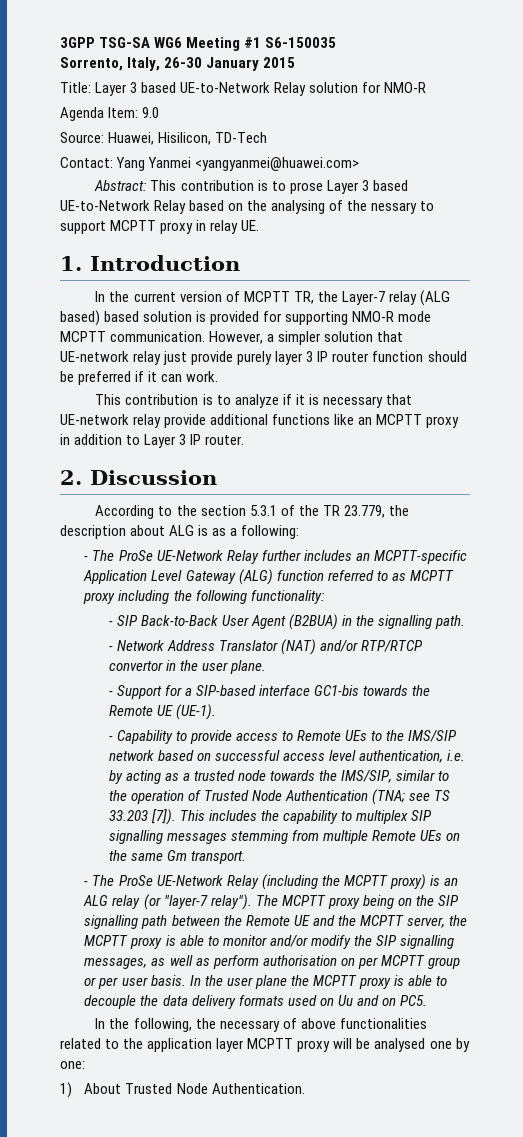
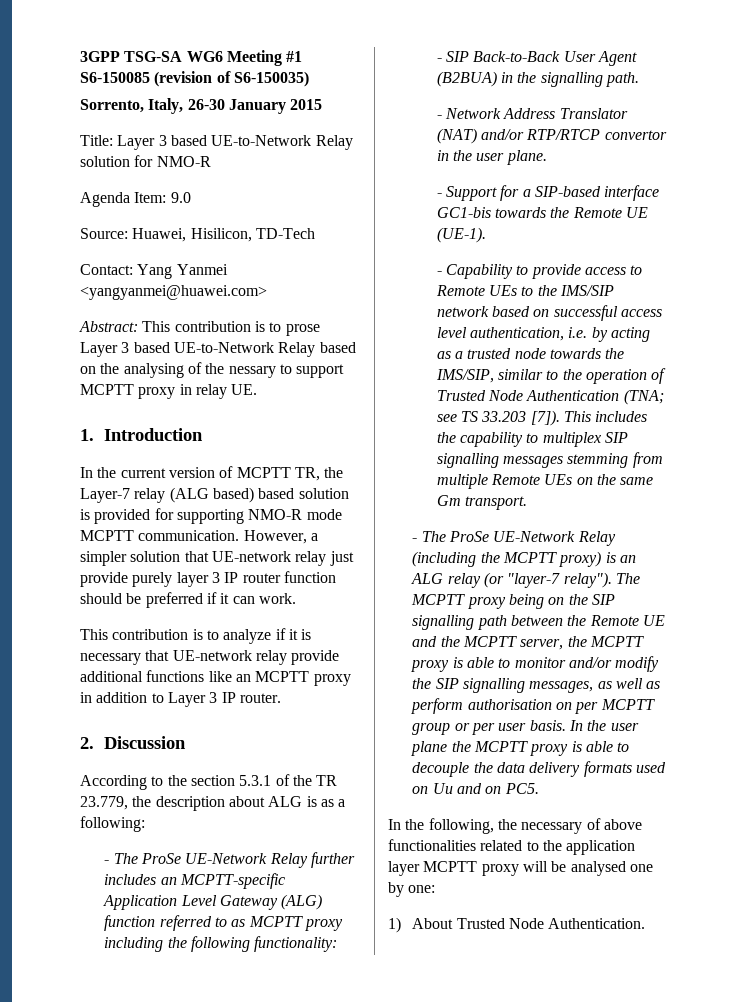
[265,37,337,48] S6-150035 -> [80,71,309,87] S6-150085 (revision of S6-150035)

